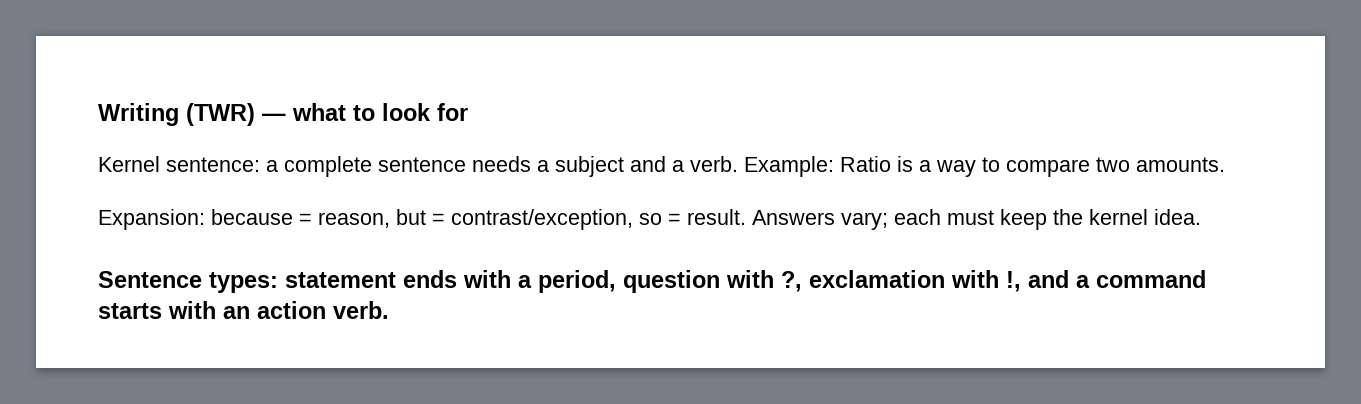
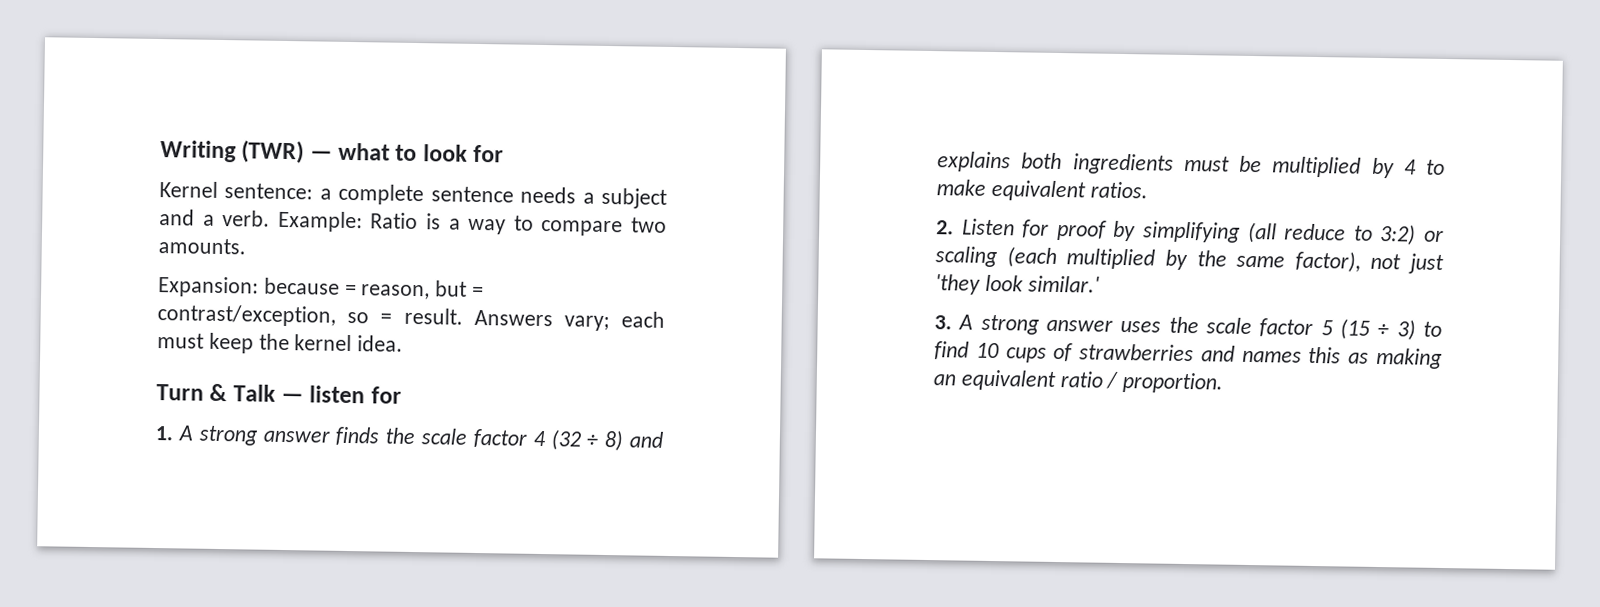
[98,270,1206,293] [98,301,389,319] Sentence types: statement ends with a period, question with ?, exclamation with !, and a command starts with an action verb. -> [156,383,402,404] [155,425,663,452] [937,151,1445,179] [936,179,1148,202] [936,218,1444,246] [935,246,1444,274] [935,274,1100,295] [934,314,1442,341] [934,341,1443,369] [933,369,1224,394] Turn & Talk — listen for // 1. A strong answer finds the scale factor 4 (32 ÷ 8) and explains both ingredients must be multiplied by 4 to make equivalent ratios. // 2. Listen for proof by simplifying (all reduce to 3:2) or scaling (each multiplied by the same factor), not just 'they look similar.' // 3. A strong answer uses the scale factor 5 (15 ÷ 3) to find 10 cups of strawberries and names this as making an equivalent ratio / proportion.

